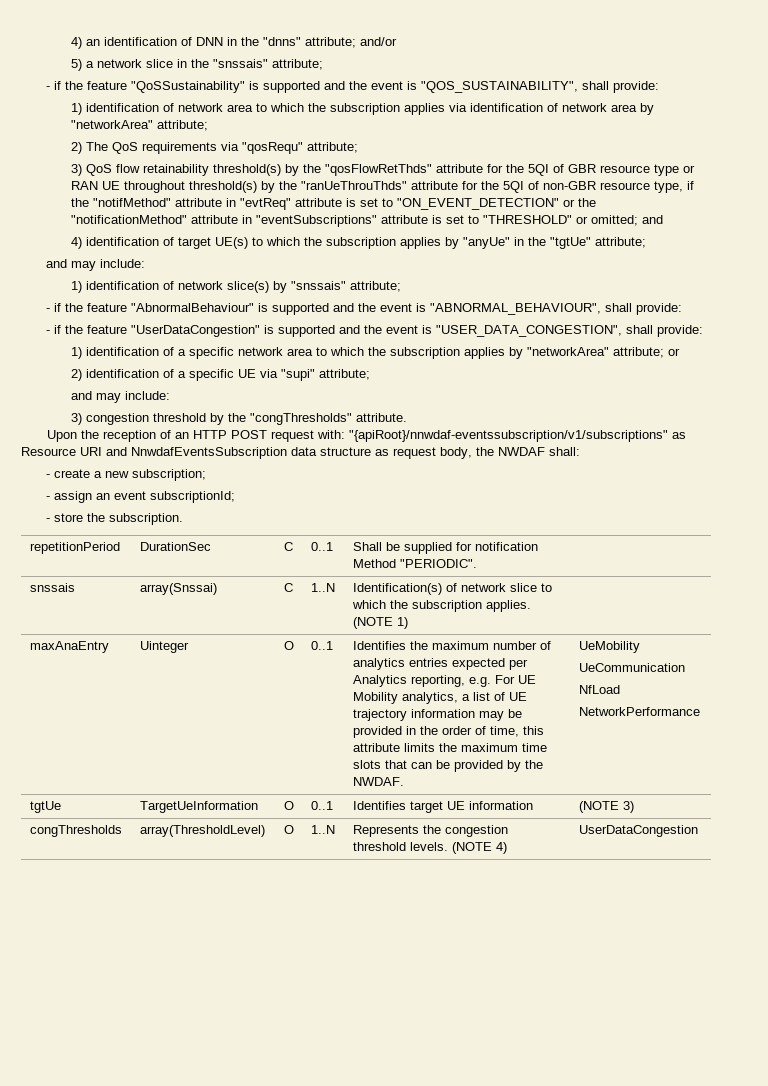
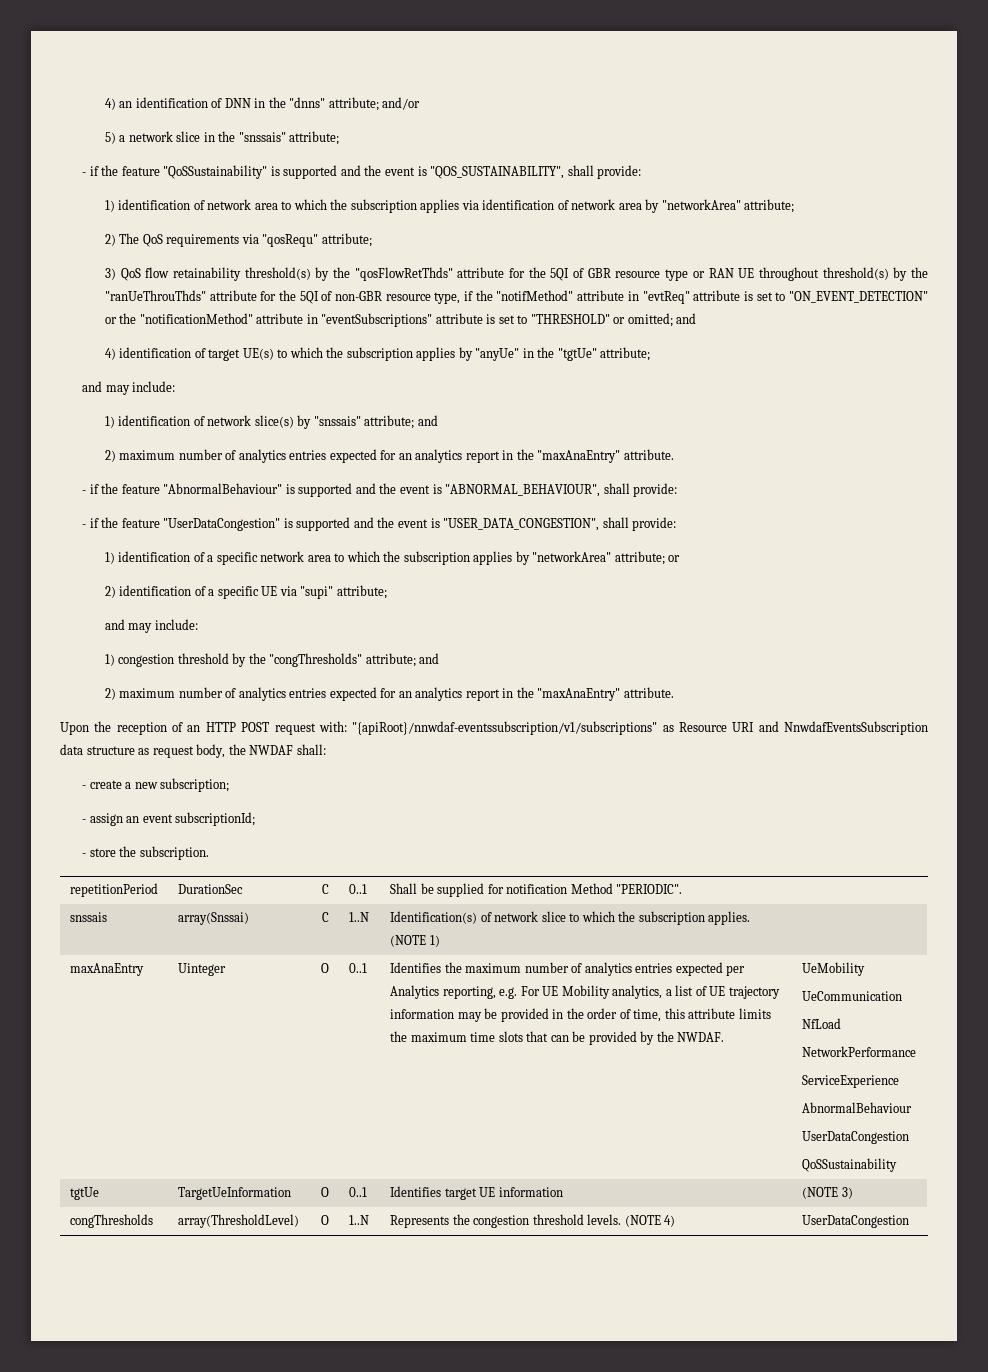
(402, 286) none -> [417,415,438,426] [104,449,674,463] and // 2) maximum number of analytics entries expected for an analytics report in the "maxAnaEntry" attribute.
[71,413,83,425] 3) -> [104,654,115,666] 1)
(353, 419) none -> [365,653,440,667] [104,687,621,701] attribute; and // 2) maximum number of analytics entries expected for an analytics report in the "maxAnaEntry"
(700, 711) none -> [801,1075,899,1088] [801,1102,912,1113] [801,1131,909,1144] [801,1158,897,1172] // ServiceExperience // AbnormalBehaviour // UserDataCongestion // QoSSustainability

